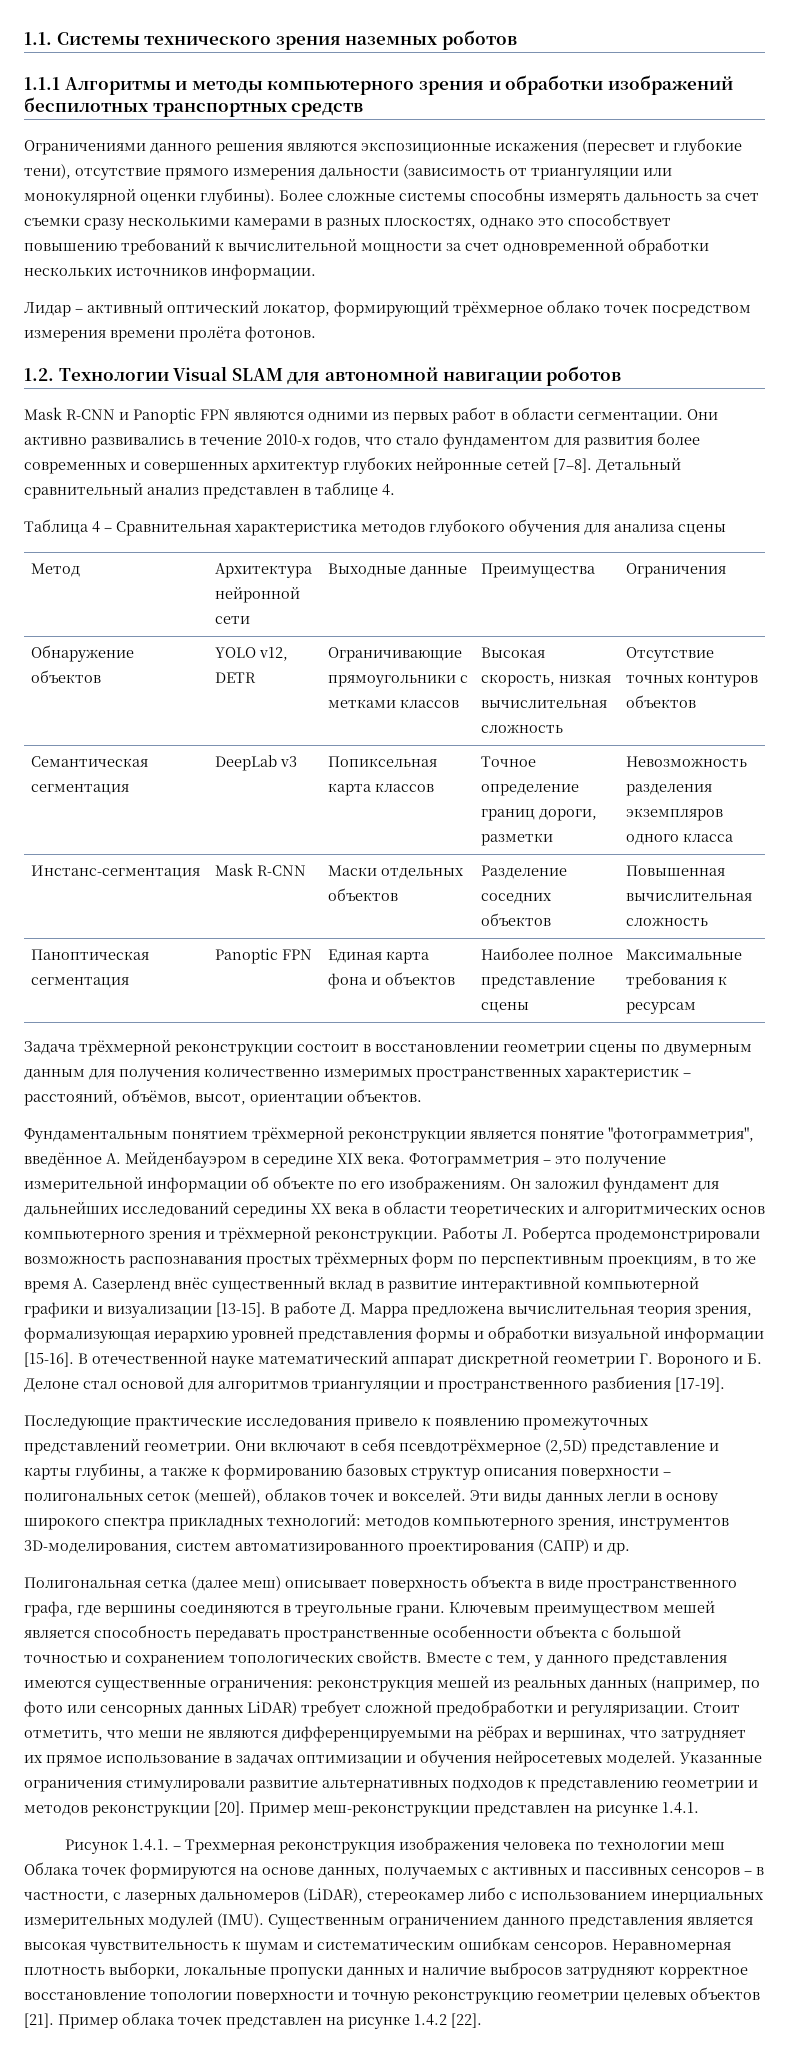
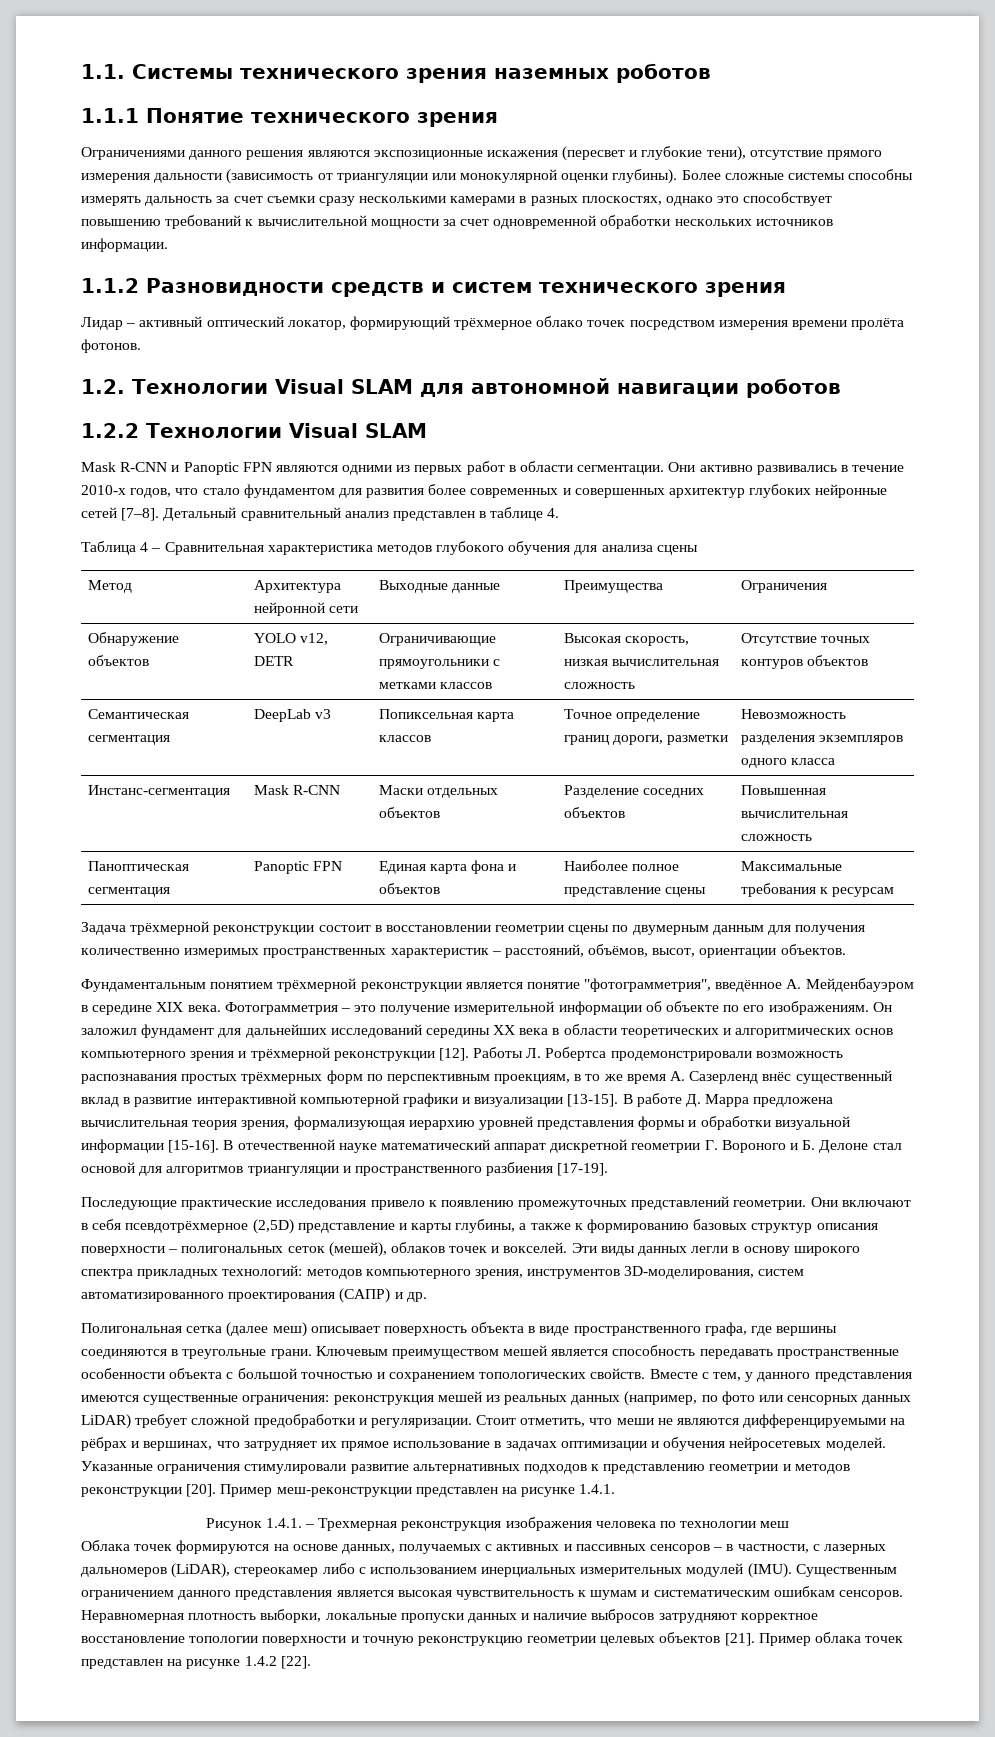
[64,75,733,95] [24,97,364,117] Алгоритмы и методы компьютерного зрения и обработки изображений беспилотных транспортных средств -> [146,108,498,127] Понятие технического зрения
(316, 272) none -> [81,278,786,297] // 1.1.2 Разновидности средств и систем технического зрения
(622, 376) none -> [81,423,427,438] // 1.2.2 Технологии Visual SLAM
[315,1230,438,1243] реконструкции. -> [333,1048,469,1061] реконструкции [12].

